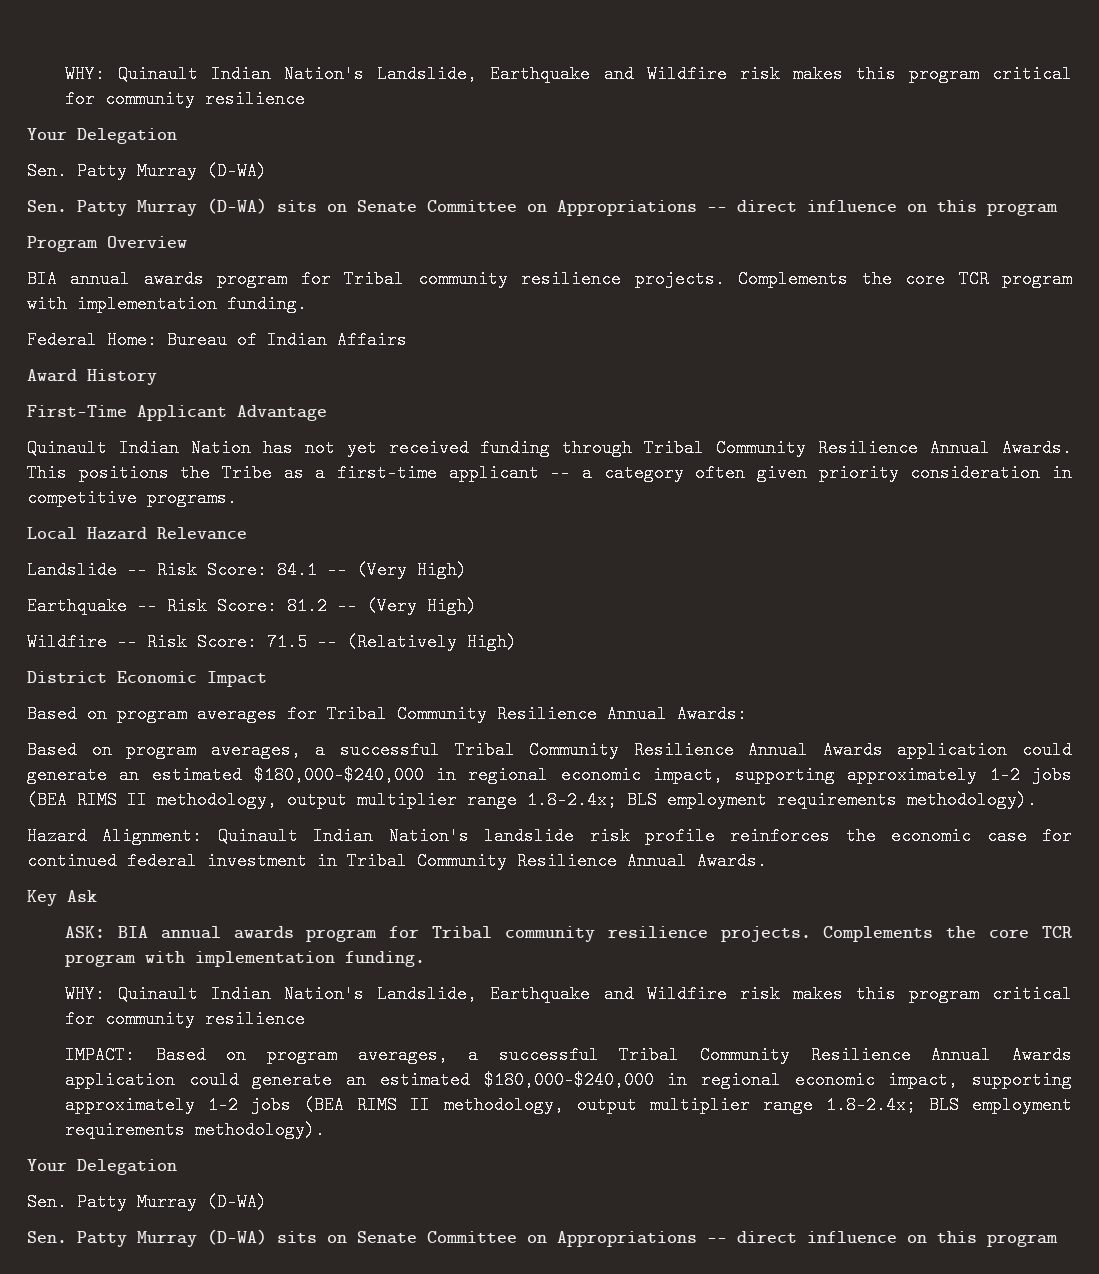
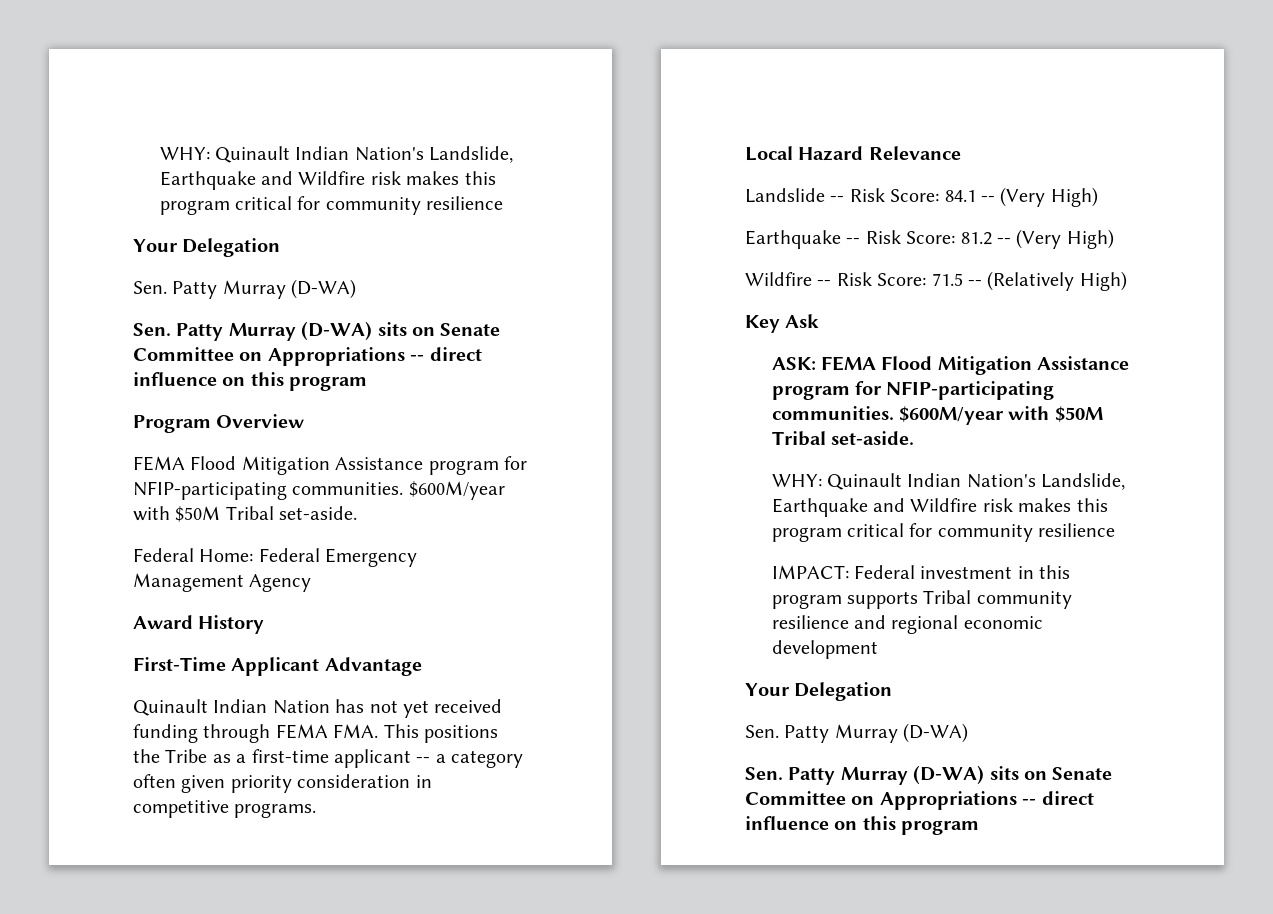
[27,270,1072,288] [27,295,307,313] [27,331,407,349] BIA annual awards program for Tribal community resilience projects. Complements the core TCR program with implementation funding. // Federal Home: Bureau of Indian Affairs -> [133,456,527,475] [133,481,505,500] [133,506,358,522] [133,548,418,567] [133,573,312,592] FEMA Flood Mitigation Assistance program for NFIP-participating communities. $600M/year with $50M Tribal set-aside. // Federal Home: Federal Emergency Management Agency
[644,439,1072,457] Tribal Community Resilience Annual Awards. -> [275,724,379,739] FEMA FMA.
[27,671,267,687] [27,705,747,723] [27,741,1072,759] [27,766,1072,784] [27,791,1037,809] [27,827,1072,845] [27,852,767,870] [27,890,97,906] [64,926,1072,942] [64,951,425,967] District Economic Impact // Based on program averages for Tribal Community Resilience Annual Awards: // Based on program averages, a successful Tribal Community Resilience Annual Awards application could generate an estimated $180,000-$240,000 in regional economic impact, supporting approximately 1-2 jobs (BEA RIMS II methodology, output multiplier range 1.8-2.4x; BLS employment requirements methodology). // Hazard Alignment: Quinault Indian Nation's landslide risk profile reinforces the economic case for continued federal investment in Tribal Community Resilience Annual Awards. // Key Ask // ASK: BIA annual awards program for Tribal community resilience projects. Complements the core TCR program with implementation funding. -> [745,314,820,333] [771,356,1130,375] [771,381,1055,400] [771,406,1103,425] [771,431,915,446] Key Ask // ASK: FEMA Flood Mitigation Assistance program for NFIP-participating communities. $600M/year with $50M Tribal set-aside.
[155,1046,1072,1064] [64,1071,1072,1089] [64,1096,1072,1114] [64,1121,325,1139] Based on program averages, a successful Tribal Community Resilience Annual Awards application could generate an estimated $180,000-$240,000 in regional economic impact, supporting approximately 1-2 jobs (BEA RIMS II methodology, output multiplier range 1.8-2.4x; BLS employment requirements methodology). -> [854,565,1071,579] [771,590,1072,609] [771,615,1043,634] [771,640,878,659] Federal investment in this program supports Tribal community resilience and regional economic development

